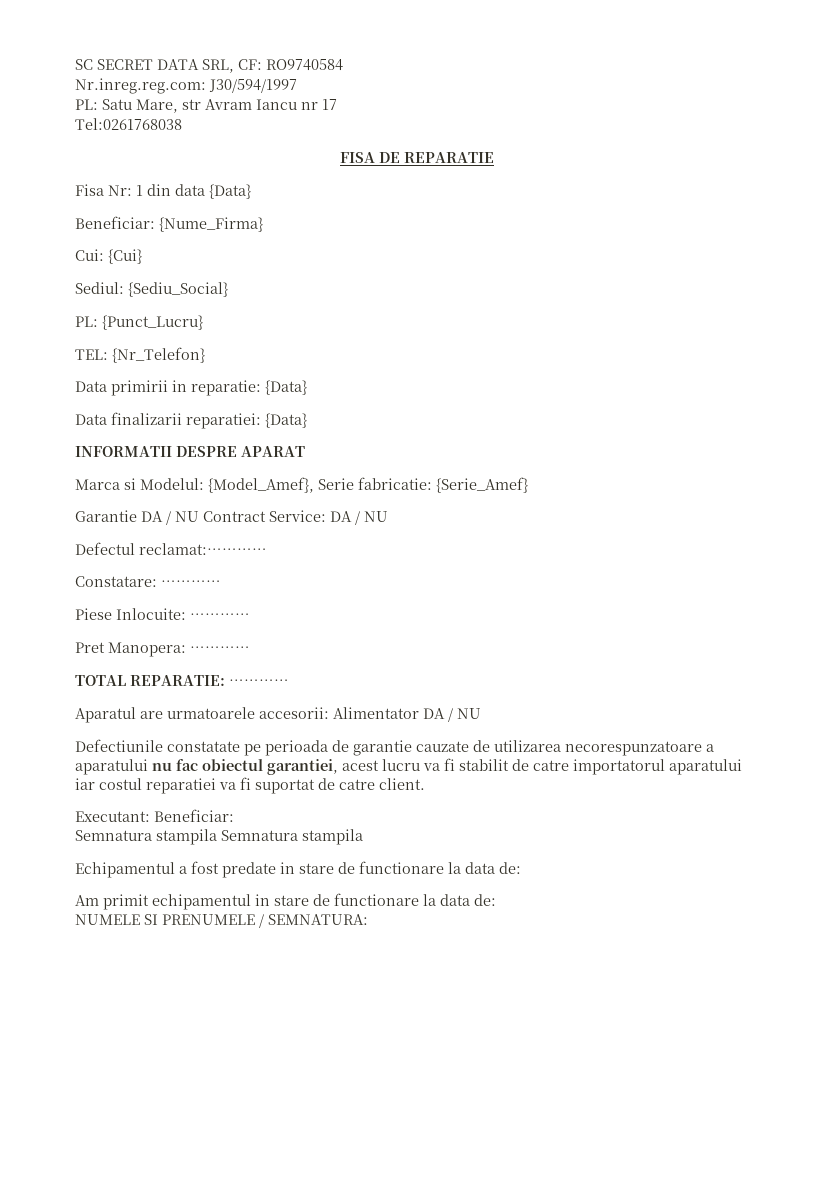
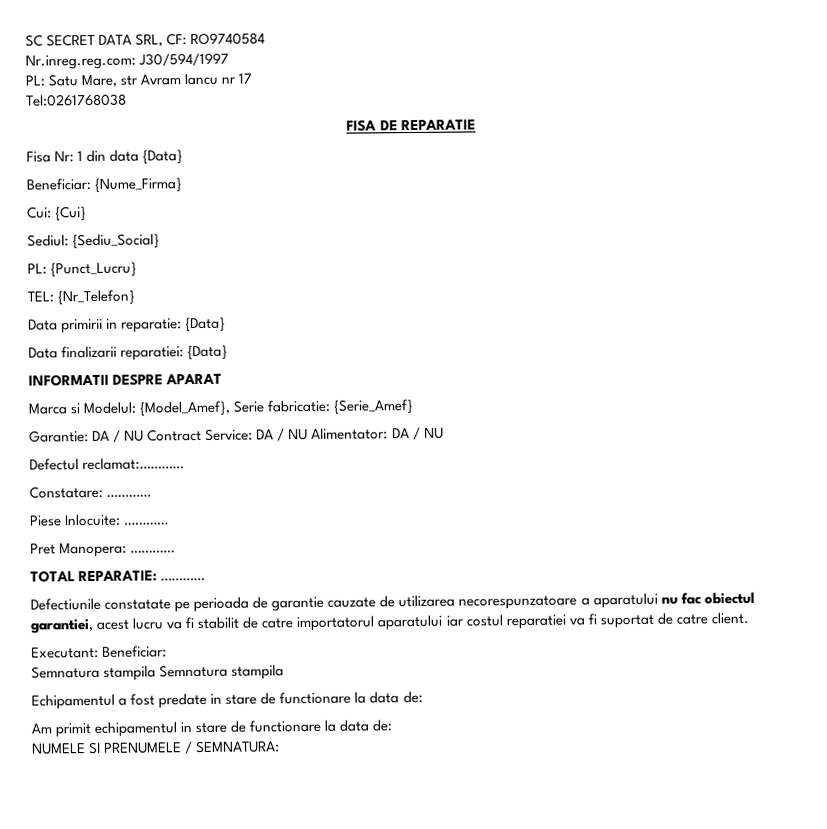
[75,510,137,522] Garantie -> [29,430,89,443] Garantie:
(388, 516) none -> [311,426,444,441] Alimentator: DA / NU
[75,707,481,723] // Aparatul are urmatoarele accesorii: Alimentator DA / NU -> (206, 579) none

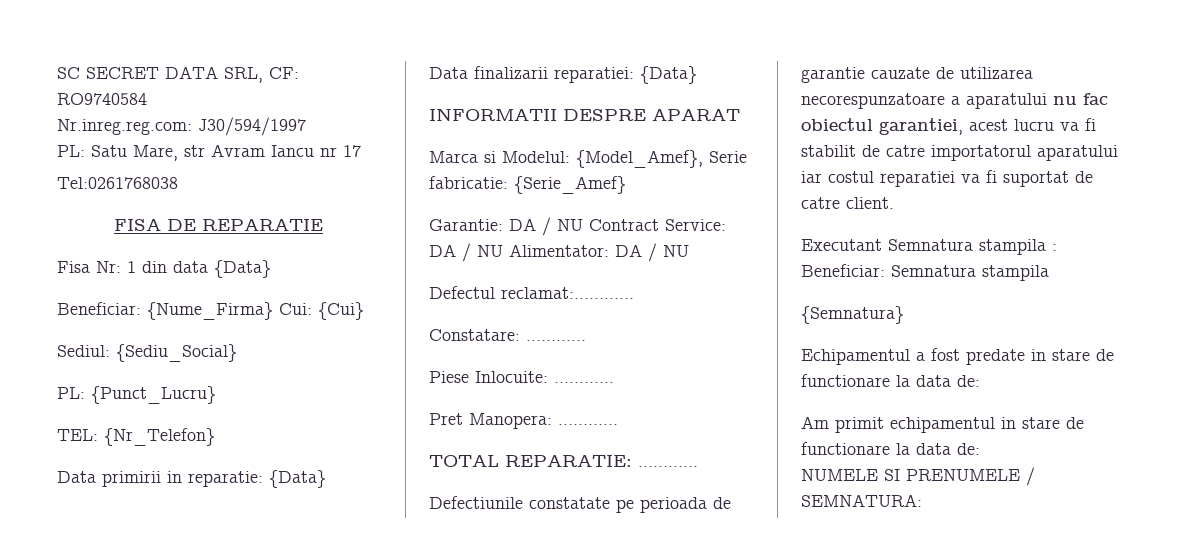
(183, 185) // -> (273, 311) none
[31,645,168,659] [31,664,285,681] Executant: Beneficiar: // Semnatura stampila Semnatura stampila -> [801,239,1057,255] [801,264,1049,281] [801,306,904,324] Executant Semnatura stampila : Beneficiar: Semnatura stampila // {Semnatura}

